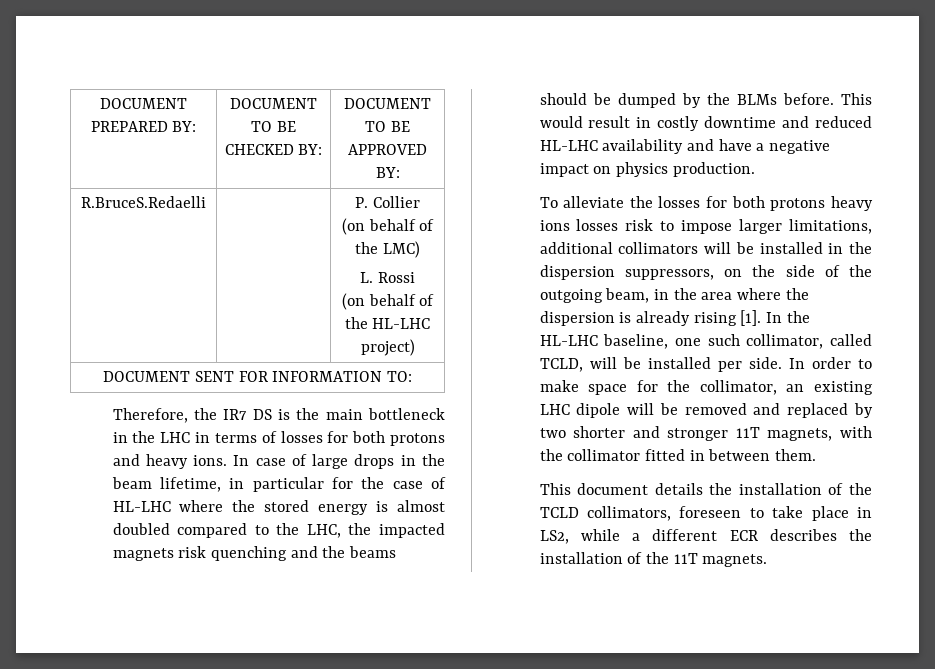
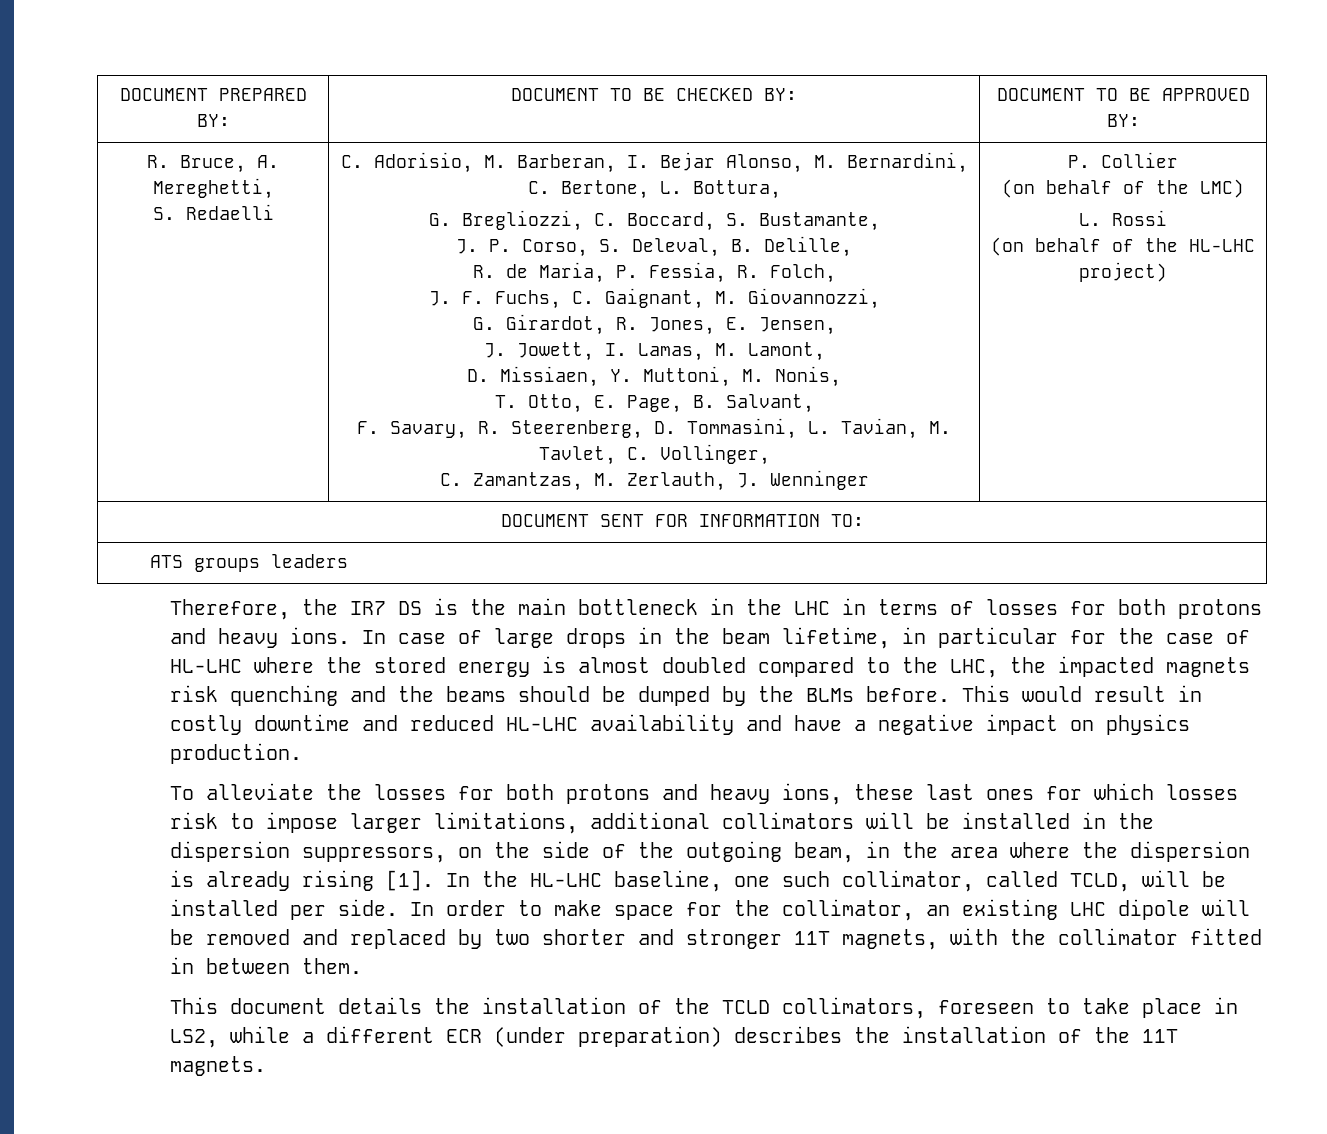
[81,196,206,208] R.BruceS.Redaelli | -> [147,155,279,173] [152,178,274,199] [152,204,274,220] [340,152,968,173] [527,180,781,199] [428,210,880,231] [456,236,853,257] [472,262,836,283] [428,288,880,309] [472,314,836,335] [483,342,825,361] [467,366,842,387] [494,394,814,413] [357,418,952,439] [538,444,770,465] [439,470,869,491] R. Bruce, A. Mereghetti, // S. Redaelli | C. Adorisio, M. Barberan, I. Bejar Alonso, M. Bernardini, C. Bertone, L. Bottura, // G. Bregliozzi, C. Boccard, S. Bustamante, // J. P. Corso, S. Deleval, B. Delille, // R. de Maria, P. Fessia, R. Folch, // J. F. Fuchs, C. Gaignant, M. Giovannozzi, // G. Girardot, R. Jones, E. Jensen, // J. Jowett, I. Lamas, M. Lamont, // D. Missiaen, Y. Muttoni, M. Nonis, // T. Otto, E. Page, B. Salvant, // F. Savary, R. Steerenberg, D. Tommasini, L. Tavian, M. Tavlet, C. Vollinger, // C. Zamantzas, M. Zerlauth, J. Wenninger
(412, 376) none -> [150,554,349,572] // ATS groups leaders
[831,196,873,211] [539,220,570,231] heavy ions -> [661,783,1154,805] and heavy ions, these last ones for which
(758, 535) none -> [493,1026,722,1047] (under preparation)

